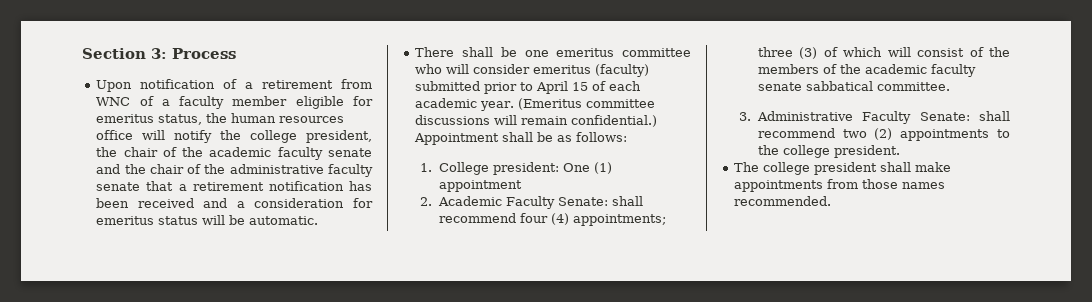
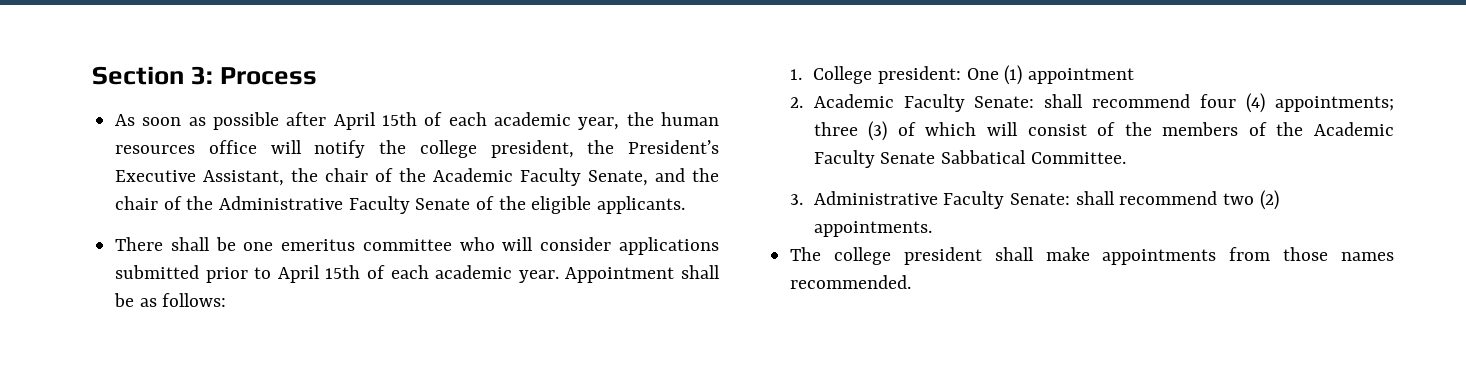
[96,79,372,92] [96,96,373,109] [96,114,203,125] Upon notification of a retirement from WNC of a faculty member eligible for emeritus status, -> [115,112,620,130] As soon as possible after April 15th of each academic year,
[123,147,372,160] chair of the academic faculty senate -> [628,140,719,154] [115,168,649,186] President’s Executive Assistant, the chair of the Academic Faculty Senate,
[229,164,373,177] [96,181,372,191] [96,198,373,208] [96,215,319,225] administrative faculty senate that a retirement notification has been received and a consideration for emeritus status will be automatic. -> [219,196,686,214] Administrative Faculty Senate of the eligible applicants.
[533,64,650,77] emeritus (faculty) -> [619,237,719,255] applications
[572,82,589,91] 15 -> [325,265,361,279] 15th
[518,98,656,110] [415,115,658,127] (Emeritus committee discussions will remain confidential.) -> (559, 276) none
[864,64,976,77] [757,81,950,91] academic faculty senate sabbatical committee. -> [1314,122,1394,136] [813,150,1126,168] Academic Faculty Senate Sabbatical Committee.
[900,129,1010,141] [757,145,900,158] appointments to the college president. -> [813,221,932,237] appointments.

